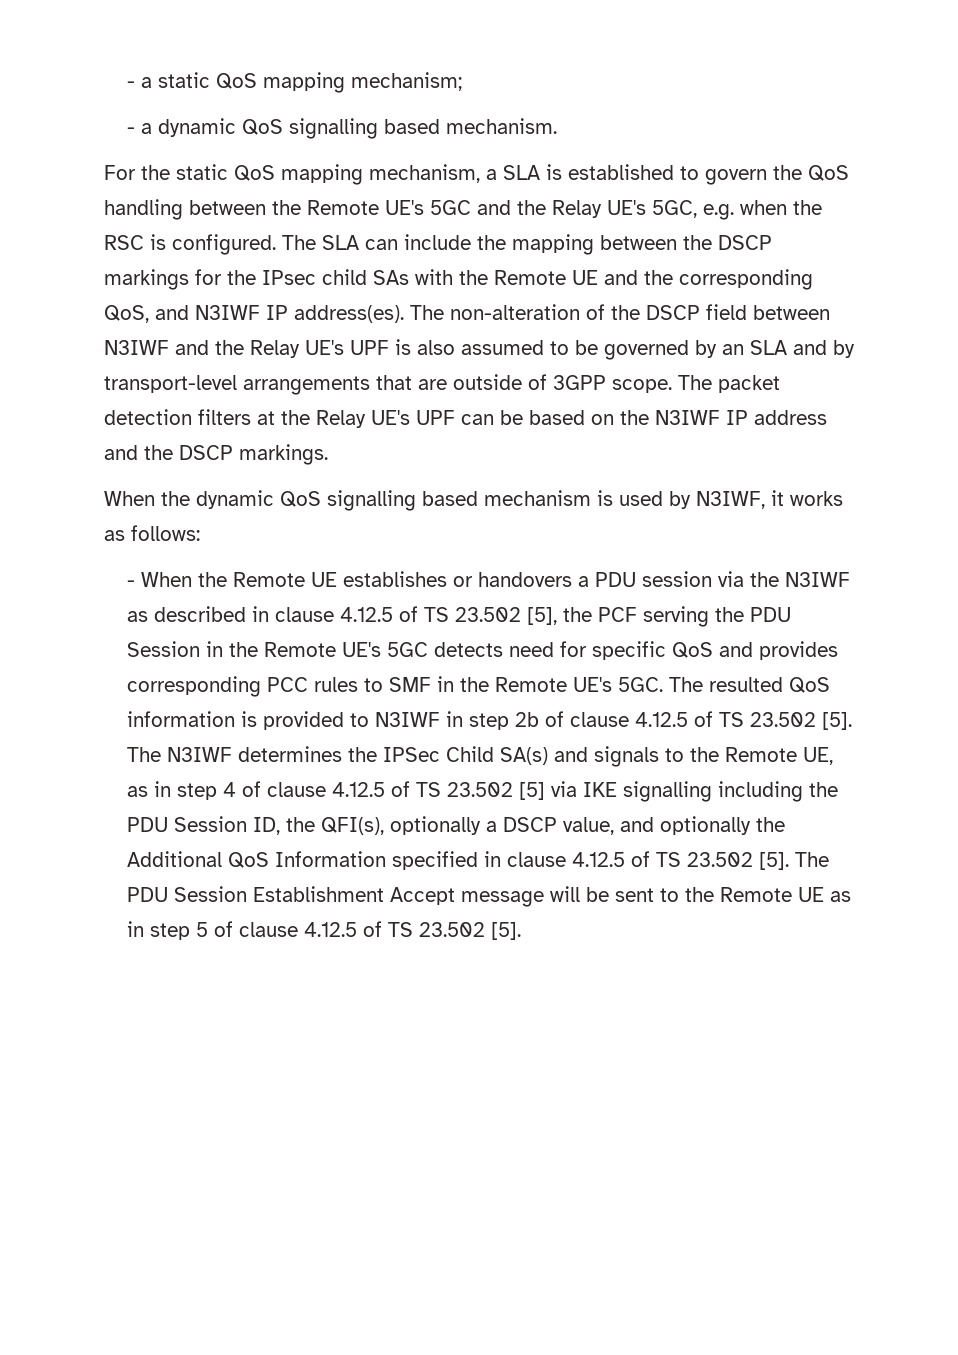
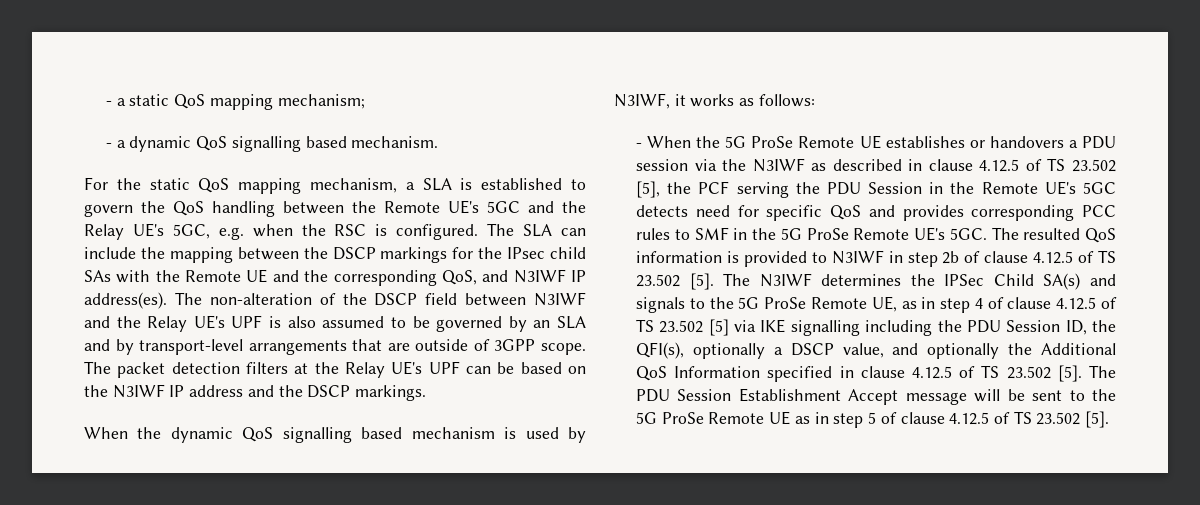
(228, 579) none -> [725,136,794,148] 5G ProSe
(490, 684) none -> [780,228,849,240] 5G ProSe
(720, 754) none -> [738,297,807,309] 5G ProSe
(715, 894) none -> [636,412,704,424] 5G ProSe

